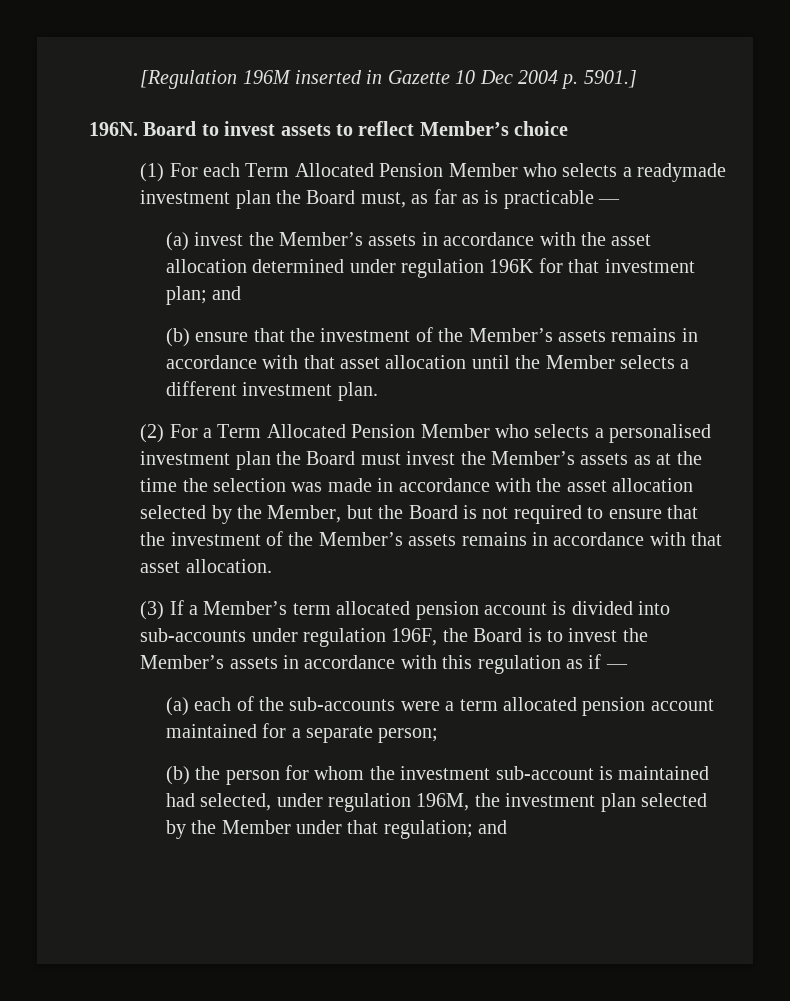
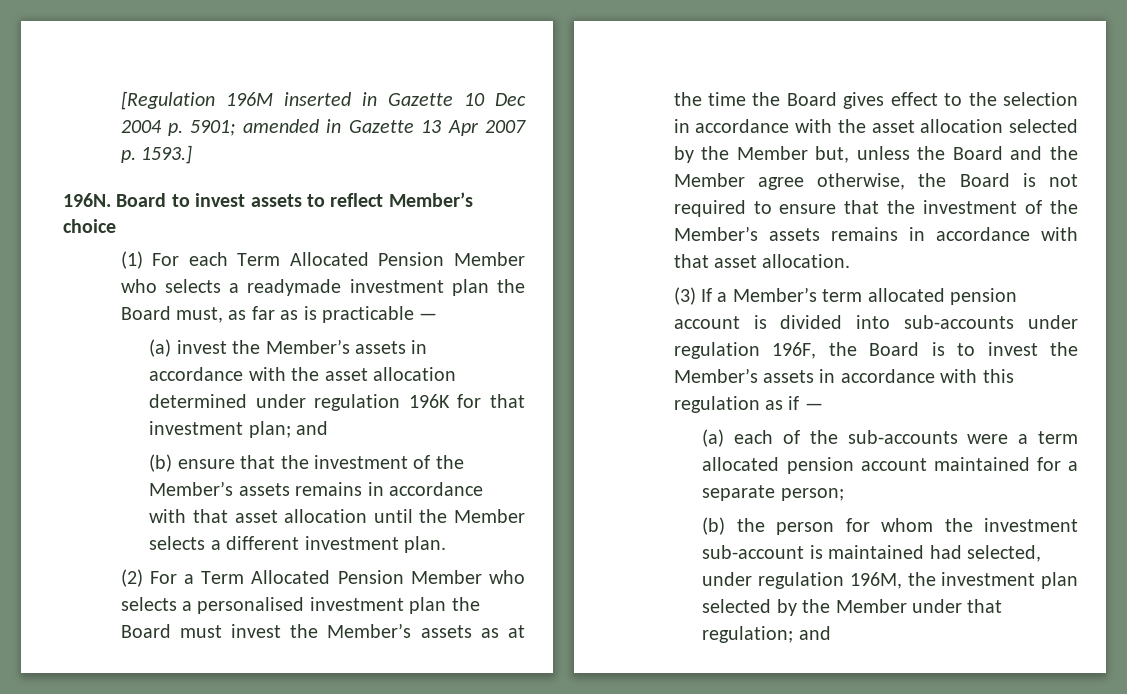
[583,70,637,88] 5901.] -> [190,119,526,136] [120,145,193,164] 5901; amended in Gazette 13 Apr 2007 p. 1593.]
[213,478,372,492] selection was made -> [786,92,1078,109] Board gives effect to the selection
[267,505,373,523] Member, but -> [736,146,1078,163] [673,173,906,190] Member but, unless the Board and the Member agree otherwise,

